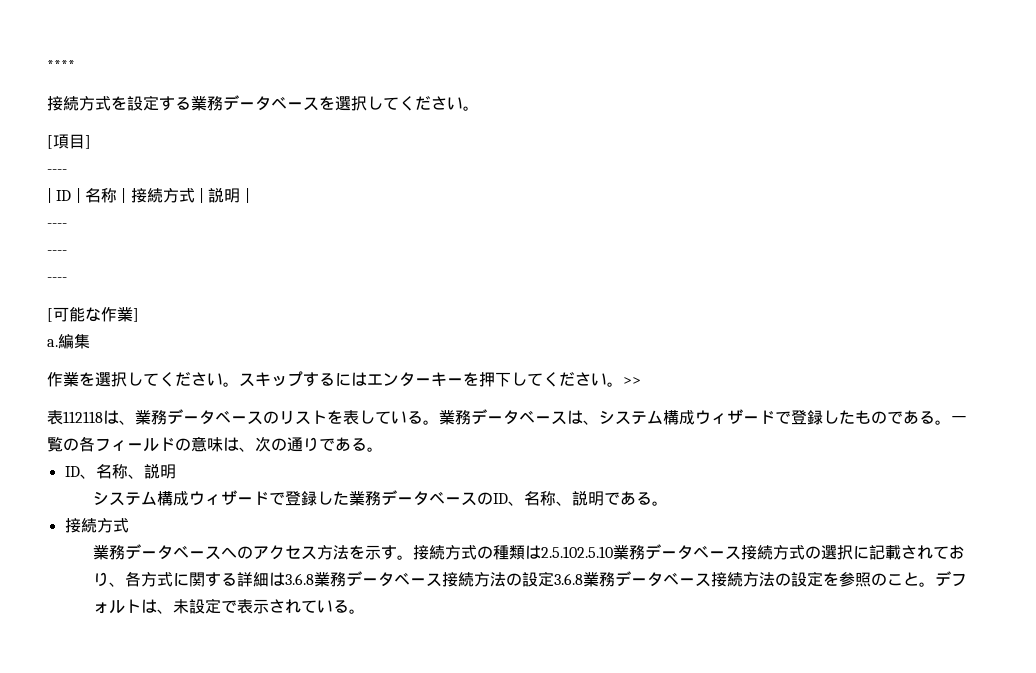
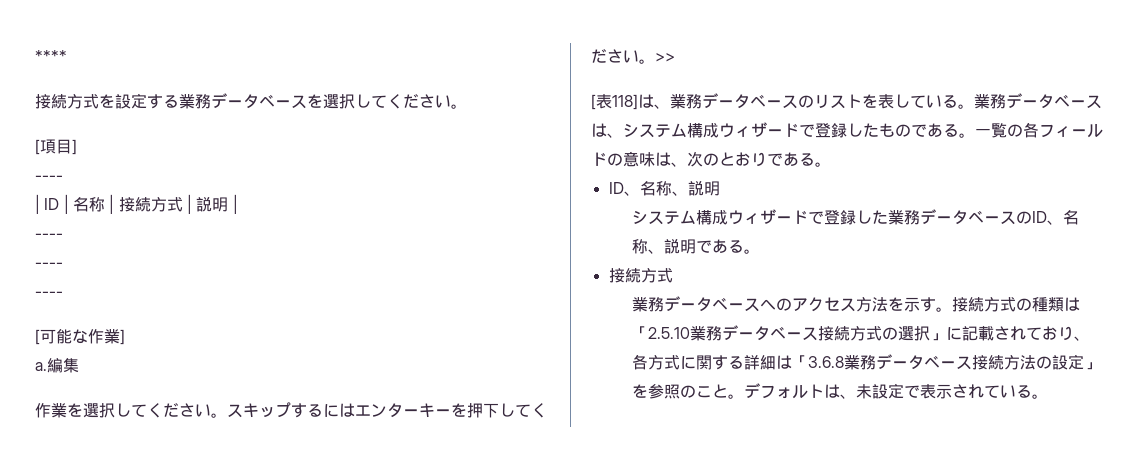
[47,410,103,425] 表112118 -> [591,94,638,110] [表118]
[287,437,303,452] 通 -> [719,152,751,166] とお
[540,546,613,558] 2.5.102.5.10 -> [631,326,690,339] 「2.5.10
(853, 552) none -> [929,333,946,341] 」
[284,571,823,587] 3.6.8業務データベース接続方法の設定3.6.8業務データベース接続方法の設定 -> [791,354,1100,370] 「3.6.8業務データベース接続方法の設定」

